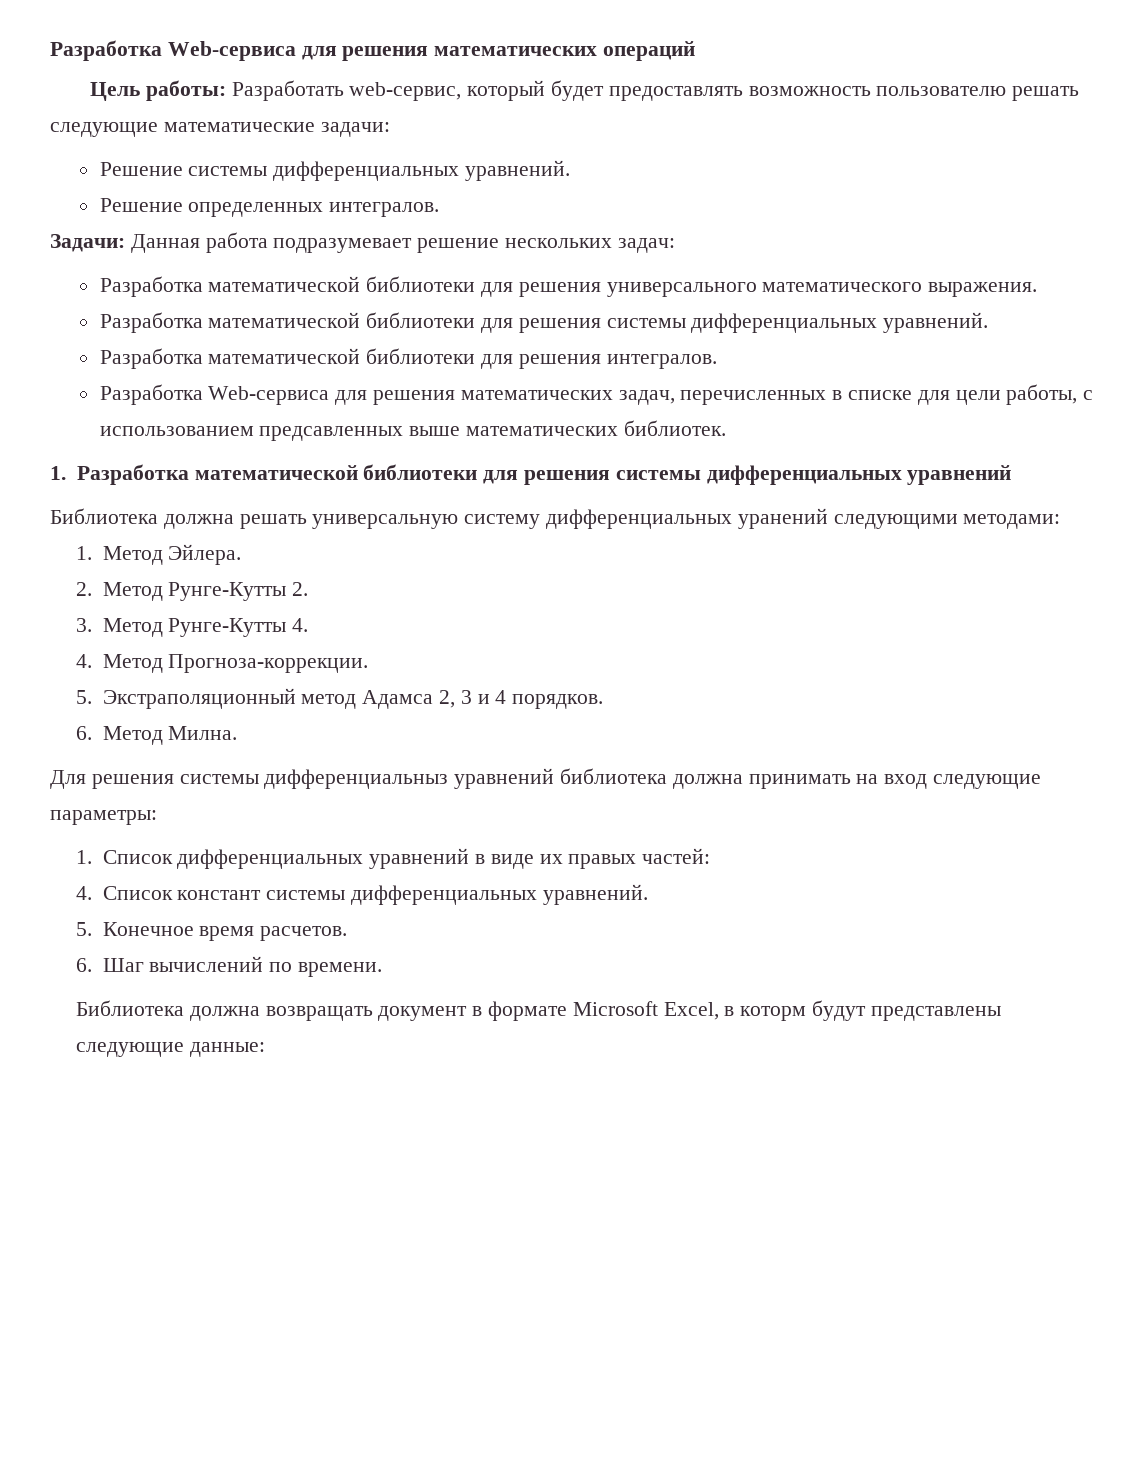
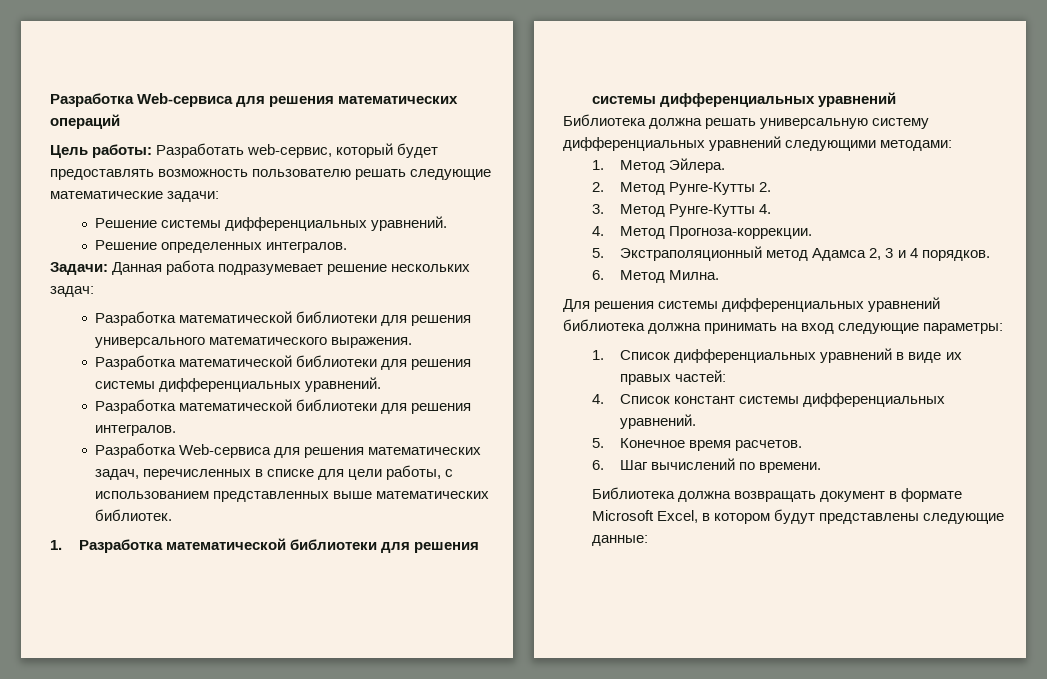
[259,426,404,441] предсавленных -> [213,491,330,502] представленных
[737,508,828,529] уранений -> [709,136,782,151] уравнений
[264,769,449,789] дифференциальныз -> [722,298,865,312] дифференциальных
[740,1006,807,1021] которм -> [713,513,770,524] котором

